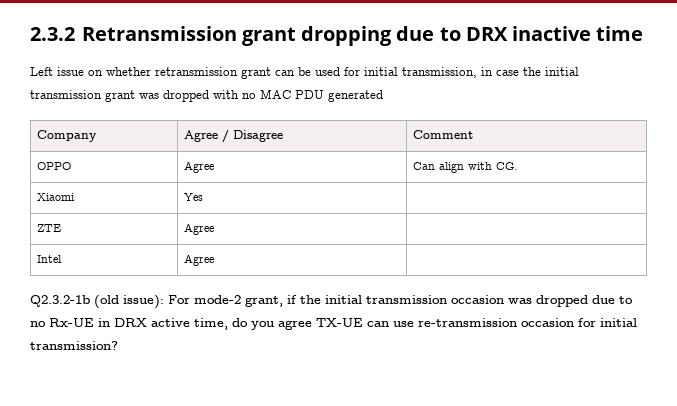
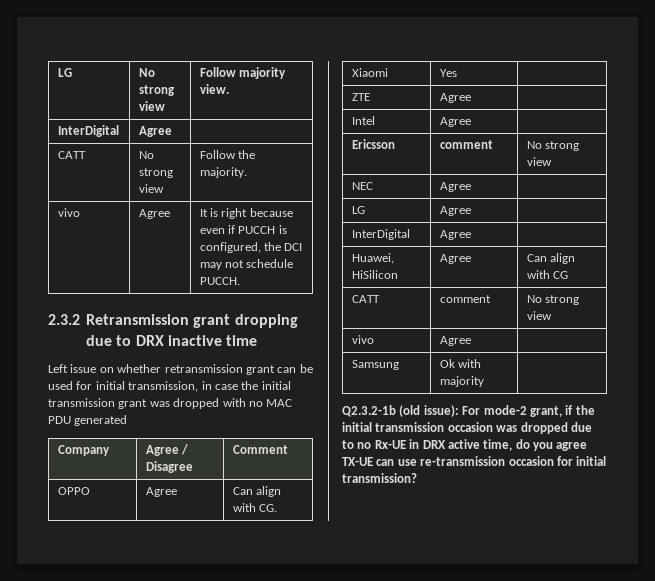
(30, 34) none -> [57,68,72,77] [138,68,155,77] [138,85,175,96] [138,101,165,111] [199,67,286,79] [199,84,229,94] [57,125,119,137] [138,126,172,137] [57,151,86,159] [138,151,154,159] [138,168,173,178] [138,184,164,193] [199,150,255,159] [199,167,247,178] [57,208,80,217] [138,209,170,219] [199,208,293,219] [199,225,287,234] [199,242,303,253] [199,259,294,270] [199,277,240,285] LG | No strong view | Follow majority view. // InterDigital | Agree | // CATT | No strong view | Follow the majority. // vivo | Agree | It is right because even if PUCCH is configured, the DCI may not schedule PUCCH. //
(214, 260) none -> [351,139,395,149] [439,140,493,149] [526,141,579,151] [526,157,552,166] [351,182,373,190] [439,182,471,192] [351,206,365,214] [439,206,471,216] [351,229,410,240] [439,230,471,240] [351,253,394,264] [351,270,398,279] [439,254,471,264] [526,253,575,264] [526,270,568,279] [351,295,380,303] [439,295,491,303] [526,295,579,305] [526,311,552,320] [351,335,374,344] [439,336,471,346] [351,360,399,370] [439,359,481,368] [439,376,484,387] // Ericsson | comment | No strong view // NEC | Agree | // LG | Agree | // InterDigital | Agree | // Huawei, HiSilicon | Agree | Can align with CG // CATT | comment | No strong view // vivo | Agree | // Samsung | Ok with majority |

